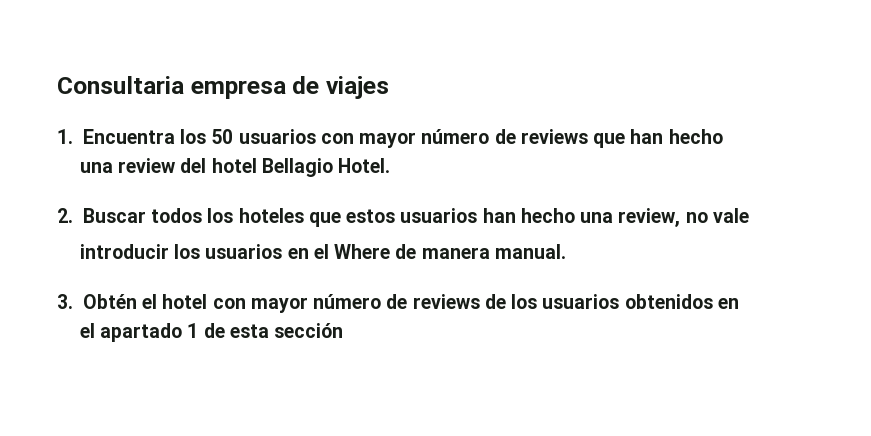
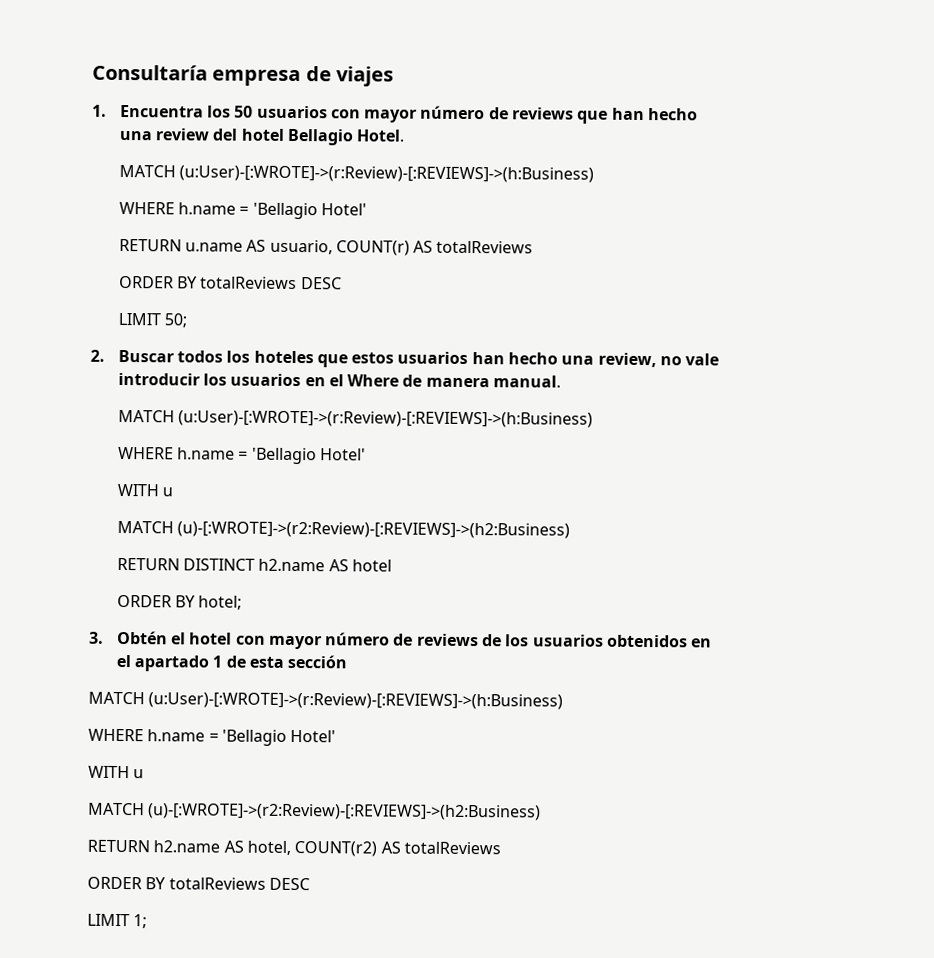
[57,76,184,94] Consultaria -> [92,64,208,81] Consultaría
(391, 165) none -> [118,164,594,183] [118,201,367,220] [118,238,534,256] [118,275,342,290] [117,312,187,328] // MATCH (u:User)-[:WROTE]->(r:Review)-[:REVIEWS]->(h:Business) // WHERE h.name = 'Bellagio Hotel' // RETURN u.name AS usuario, COUNT(r) AS totalReviews // ORDER BY totalReviews DESC // LIMIT 50;
(566, 251) none -> [117,409,593,428] [117,446,366,465] [116,483,173,497] [116,520,570,539] [116,557,392,572] [116,594,243,610] // MATCH (u:User)-[:WROTE]->(r:Review)-[:REVIEWS]->(h:Business) // WHERE h.name = 'Bellagio Hotel' // WITH u // MATCH (u)-[:WROTE]->(r2:Review)-[:REVIEWS]->(h2:Business) // RETURN DISTINCT h2.name AS hotel // ORDER BY hotel;
(344, 330) none -> [88,691,564,710] [88,728,337,746] [88,765,145,779] [88,802,542,821] [87,839,501,857] [87,876,310,891] [87,913,148,929] // MATCH (u:User)-[:WROTE]->(r:Review)-[:REVIEWS]->(h:Business) // WHERE h.name = 'Bellagio Hotel' // WITH u // MATCH (u)-[:WROTE]->(r2:Review)-[:REVIEWS]->(h2:Business) // RETURN h2.name AS hotel, COUNT(r2) AS totalReviews // ORDER BY totalReviews DESC // LIMIT 1;

